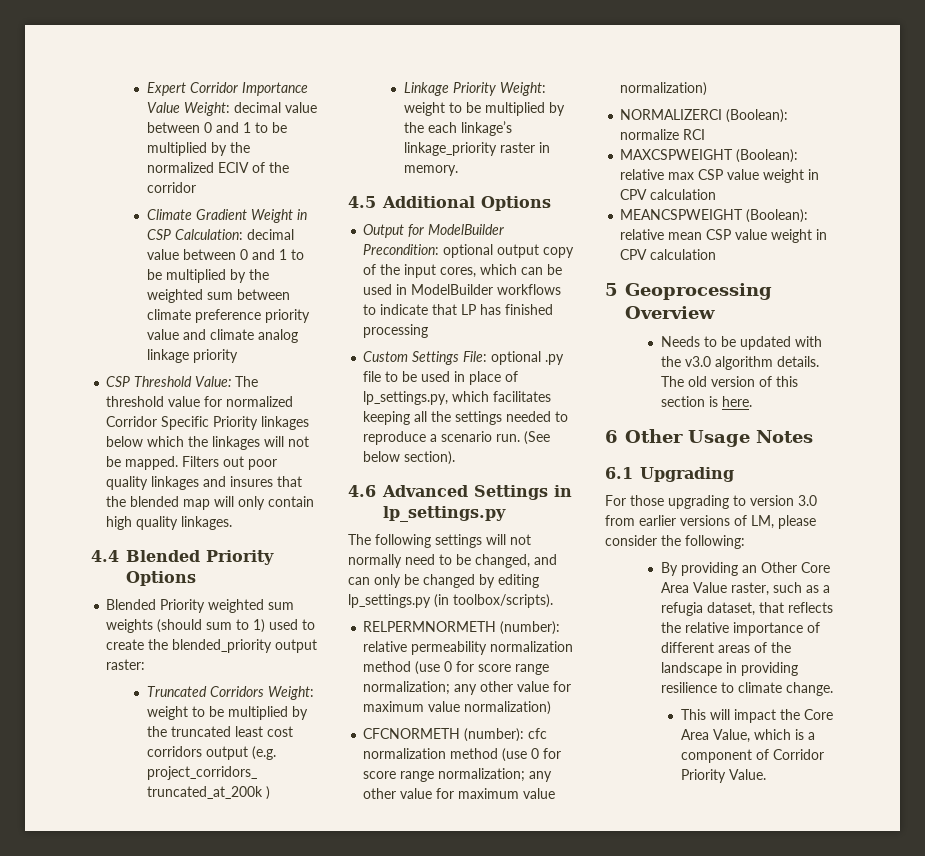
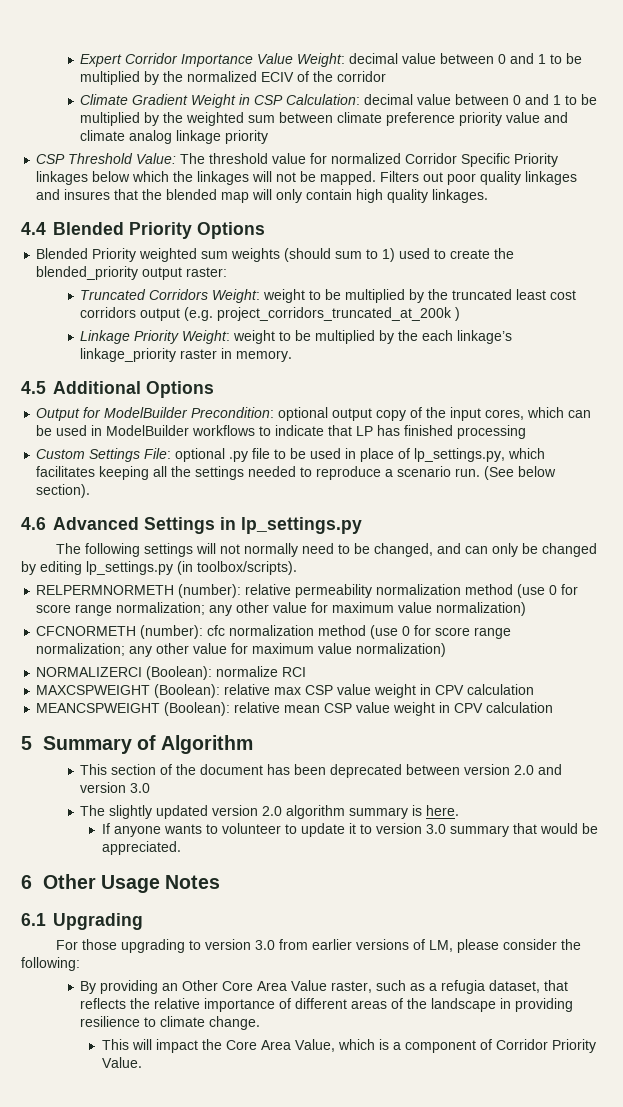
[625,283,773,300] [625,306,716,319] [660,336,822,350] [660,356,819,370] [660,376,798,387] [660,396,752,407] Geoprocessing Overview // Needs to be updated with the v3.0 algorithm details. The old version of this section is here. -> [42,735,254,754] [80,764,563,778] [80,782,151,793] [80,805,460,819] [102,823,599,837] [102,841,182,855] Summary of Algorithm // This section of the document has been deprecated between version 2.0 and version 3.0 // The slightly updated version 2.0 algorithm summary is here. // If anyone wants to volunteer to update it to version 3.0 summary that would be appreciated.

